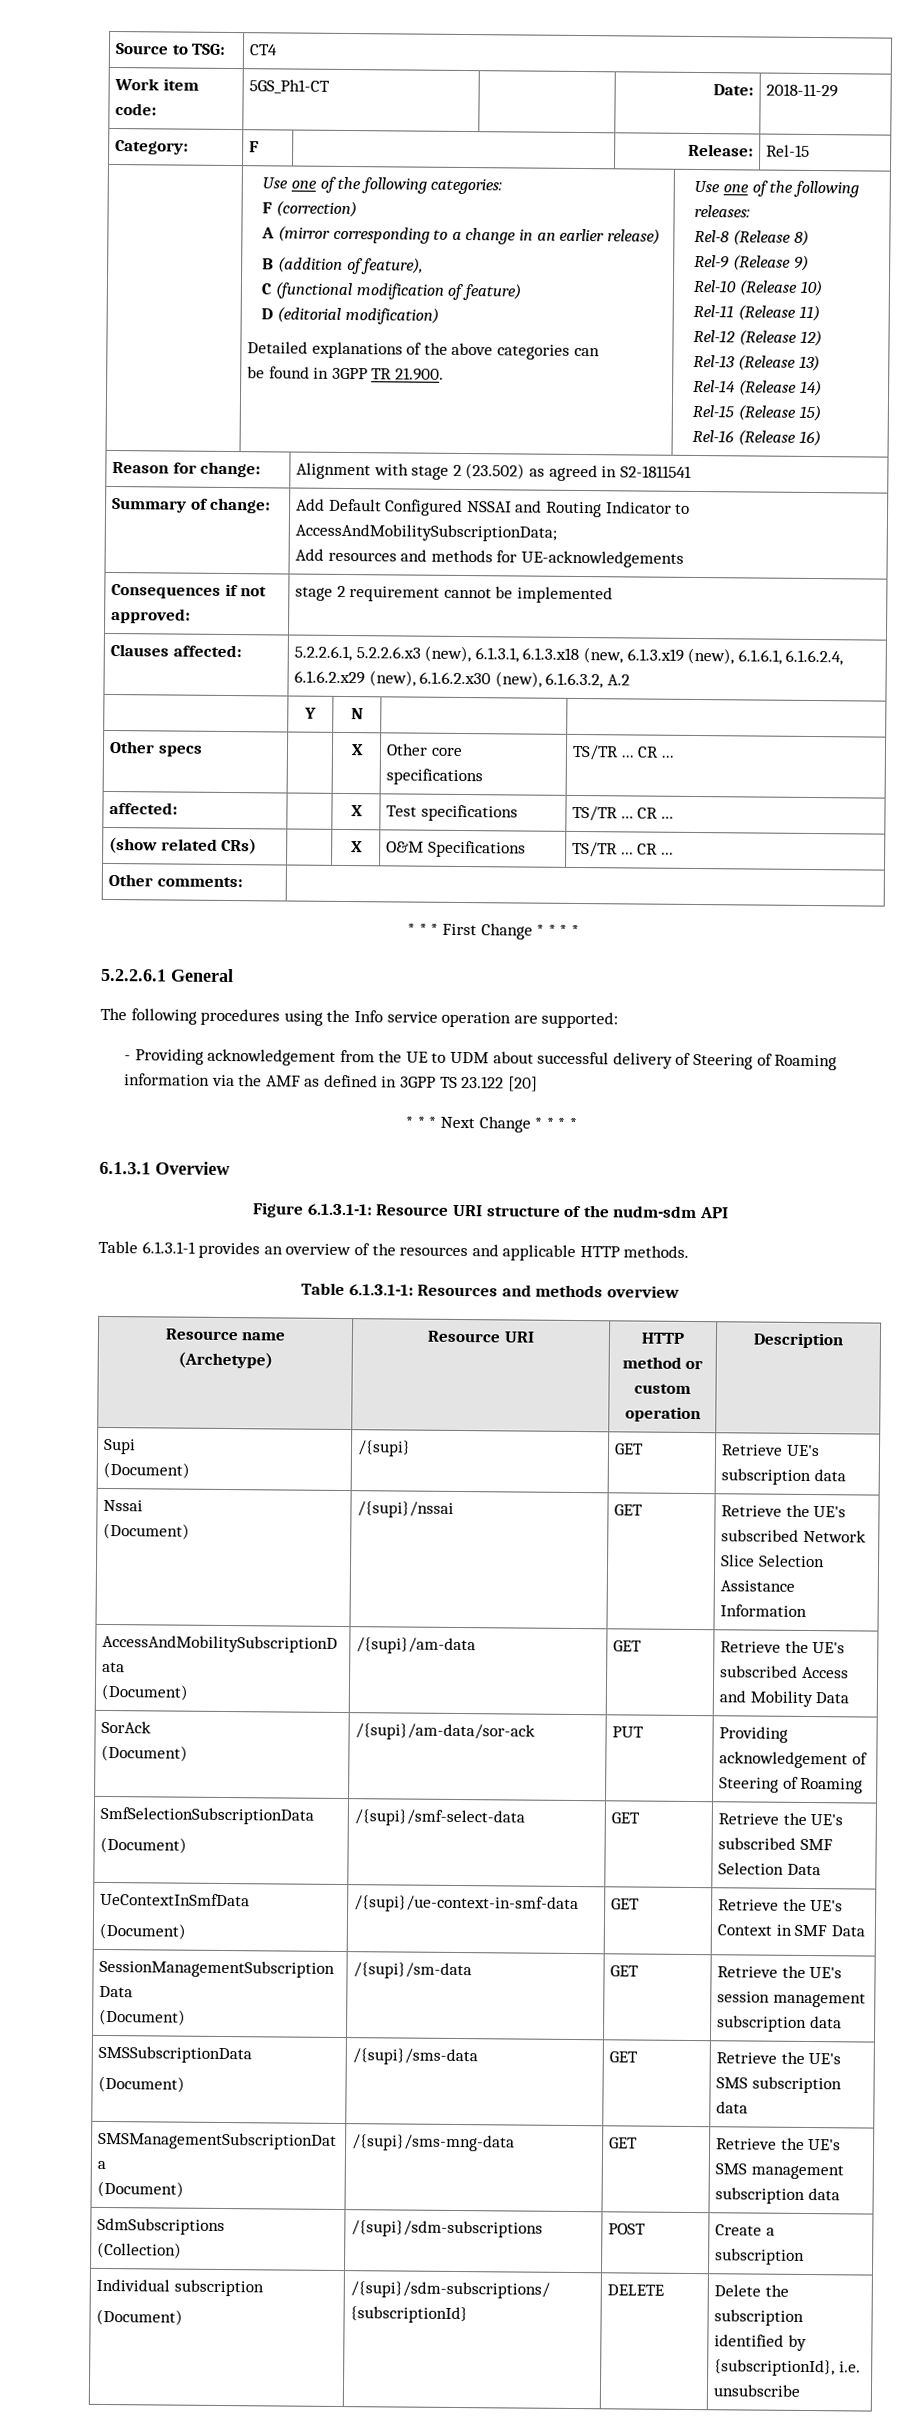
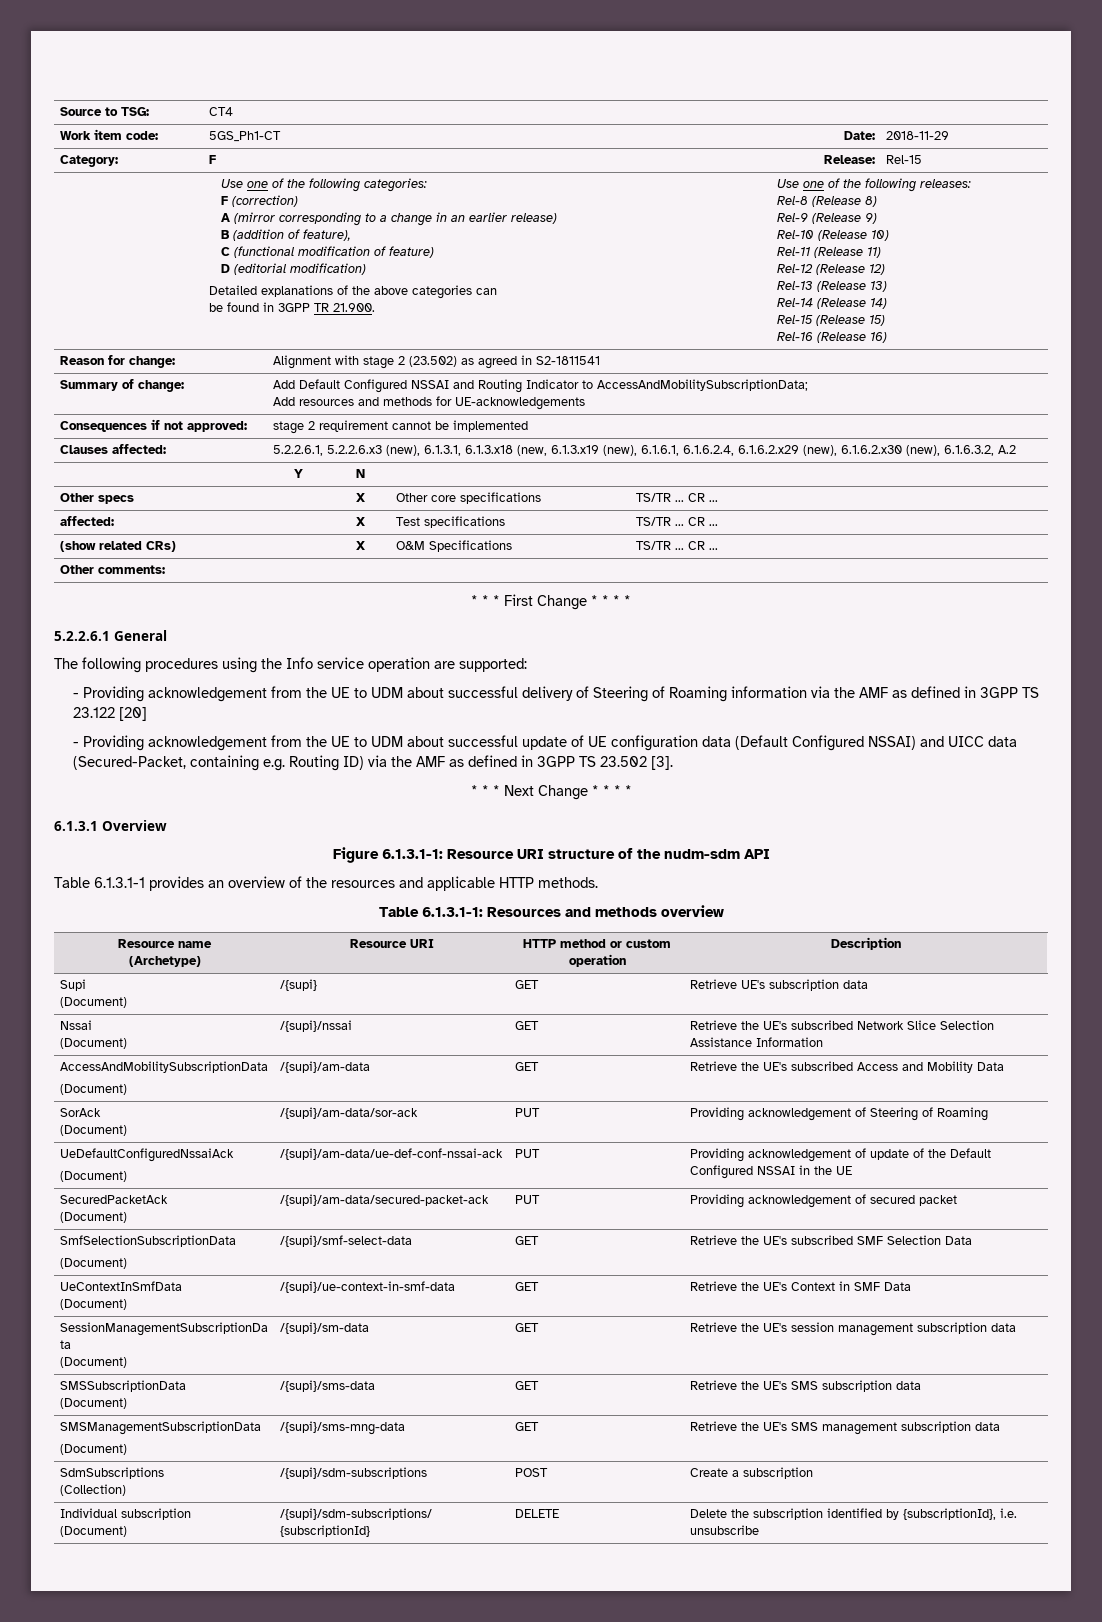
(538, 1084) none -> [73,735,1018,751] [73,755,674,771] // - Providing acknowledgement from the UE to UDM about successful update of UE configuration data (Default Configured NSSAI) and UICC data (Secured-Packet, containing e.g. Routing ID) via the AMF as defined in 3GPP TS 23.502 [3].
(864, 1785) none -> [60,1148,235,1162] [60,1171,128,1182] [280,1148,504,1160] [515,1149,541,1158] [690,1148,992,1162] [690,1165,853,1179] [60,1195,169,1204] [60,1212,128,1223] [280,1194,490,1206] [515,1195,541,1204] [690,1194,958,1208] // UeDefaultConfiguredNssaiAck // (Document) | /{supi}/am-data/ue-def-conf-nssai-ack | PUT | Providing acknowledgement of update of the Default Configured NSSAI in the UE // SecuredPacketAck // (Document) | /{supi}/am-data/secured-packet-ack | PUT | Providing acknowledgement of secured packet

